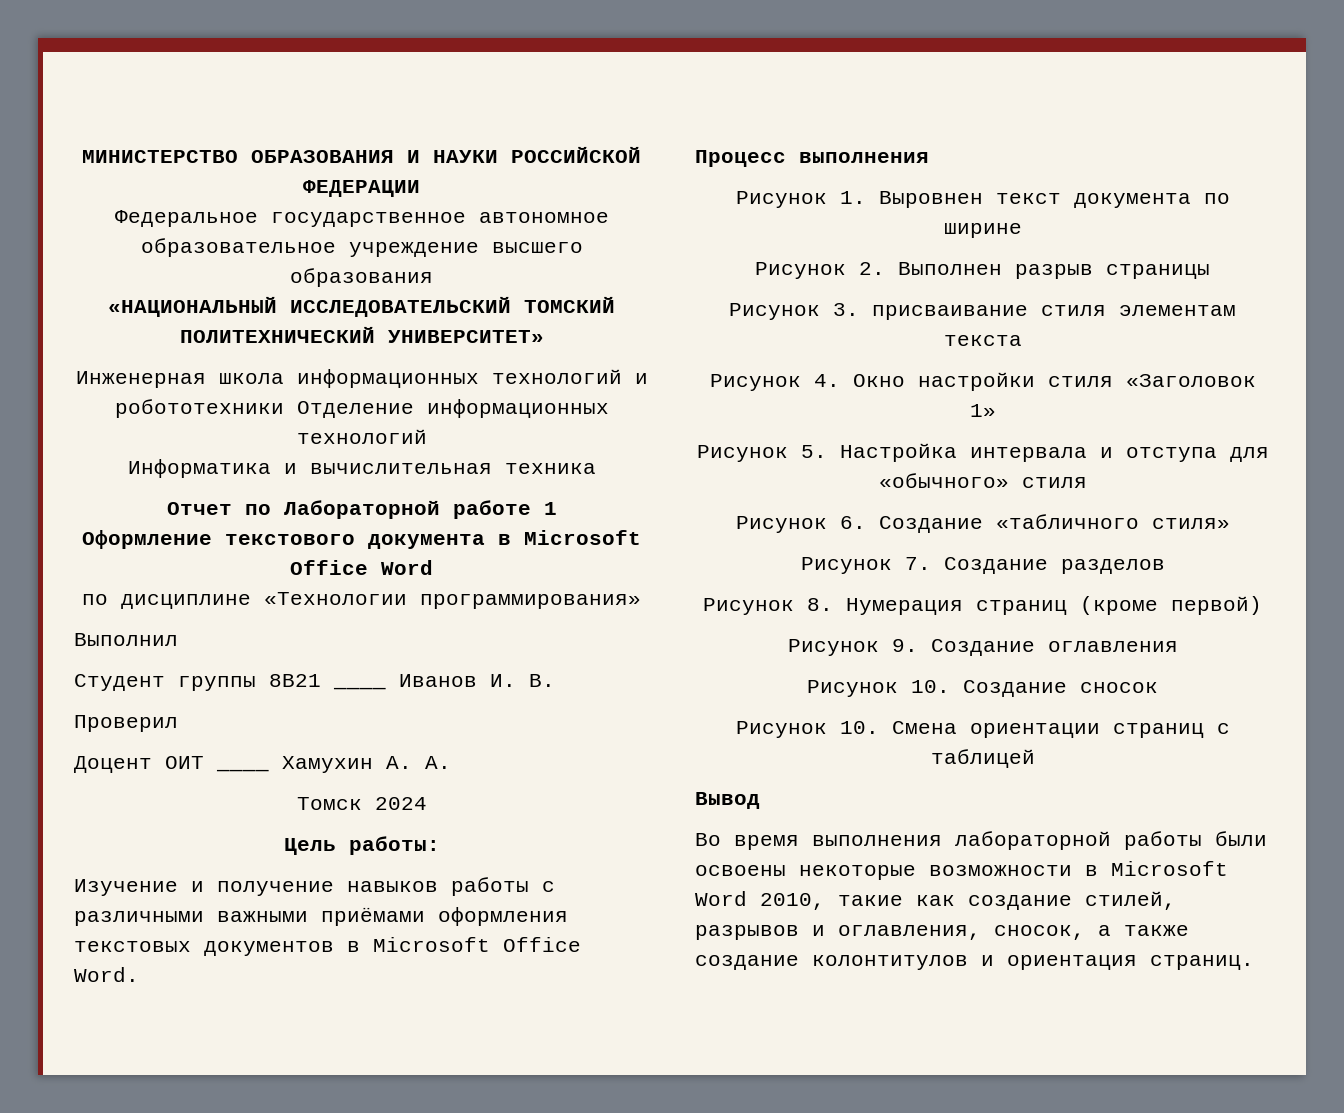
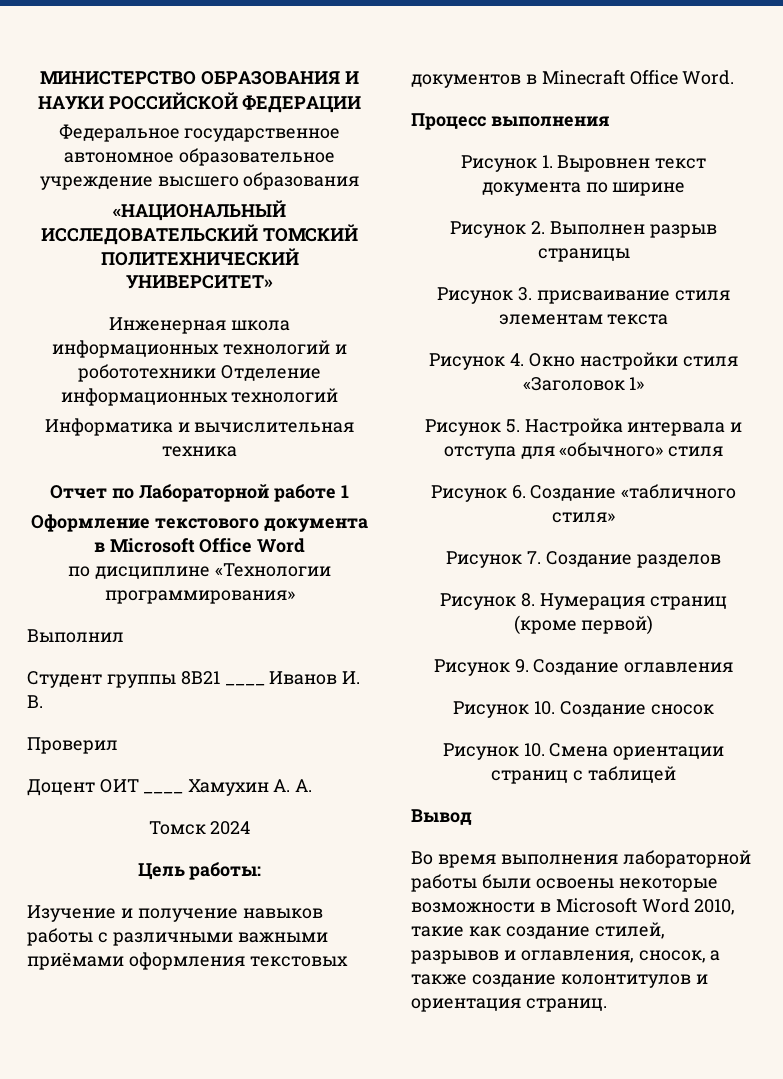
[373,937,490,952] Microsoft -> [541,70,625,85] Minecraft

